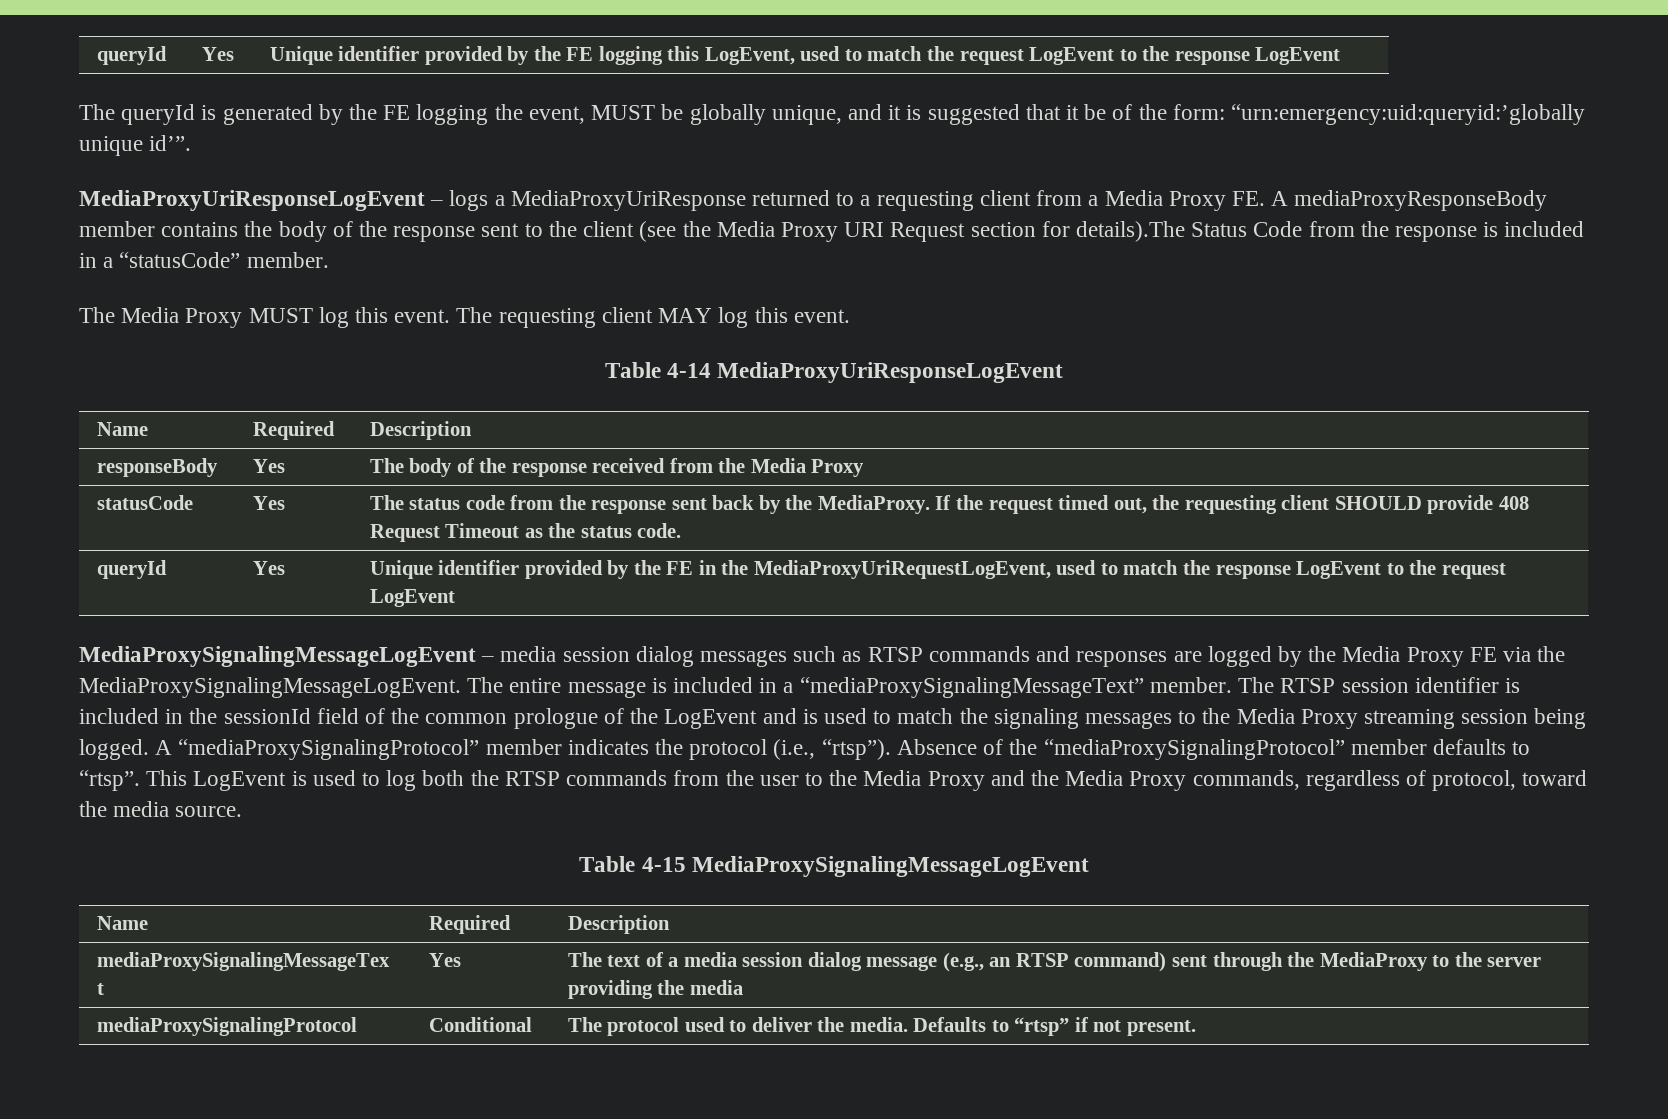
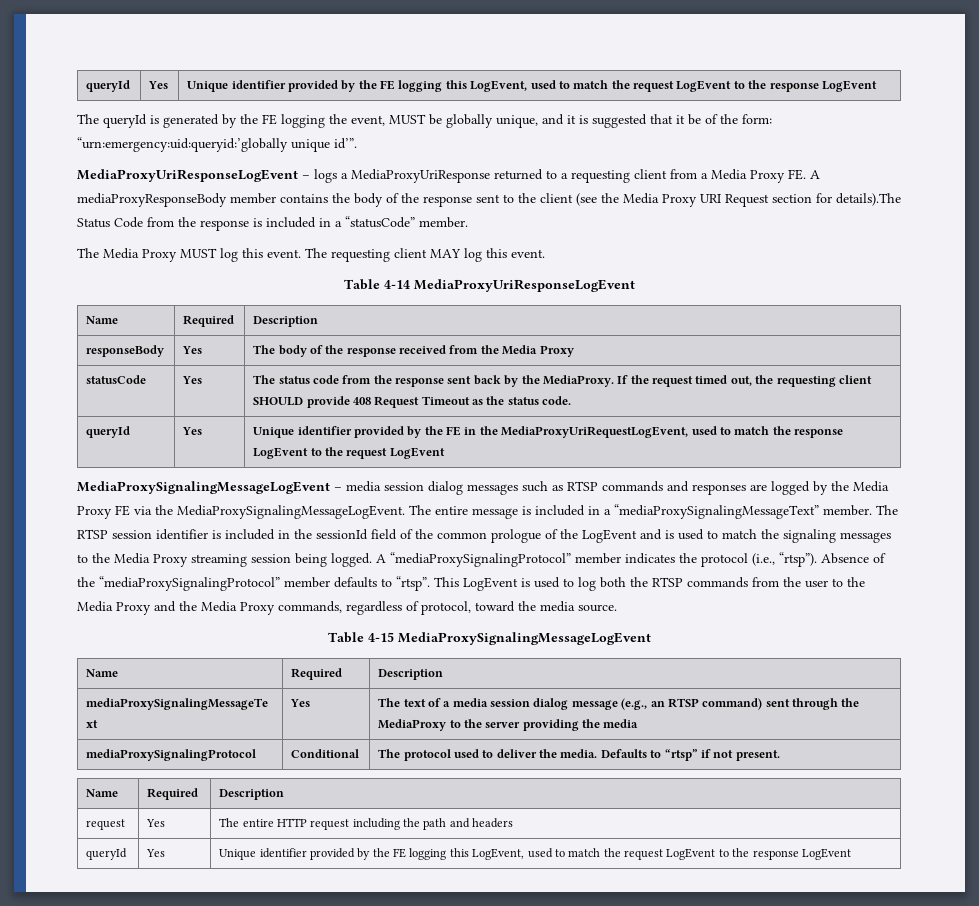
(1196, 1028) none -> [86,789,119,797] [147,788,199,800] [219,789,285,800] [86,819,126,830] [146,819,166,827] [219,818,514,830] [86,848,128,860] [146,849,166,857] [219,848,851,860] // Name | Required | Description // request | Yes | The entire HTTP request including the path and headers // queryId | Yes | Unique identifier provided by the FE logging this LogEvent, used to match the request LogEvent to the response LogEvent

